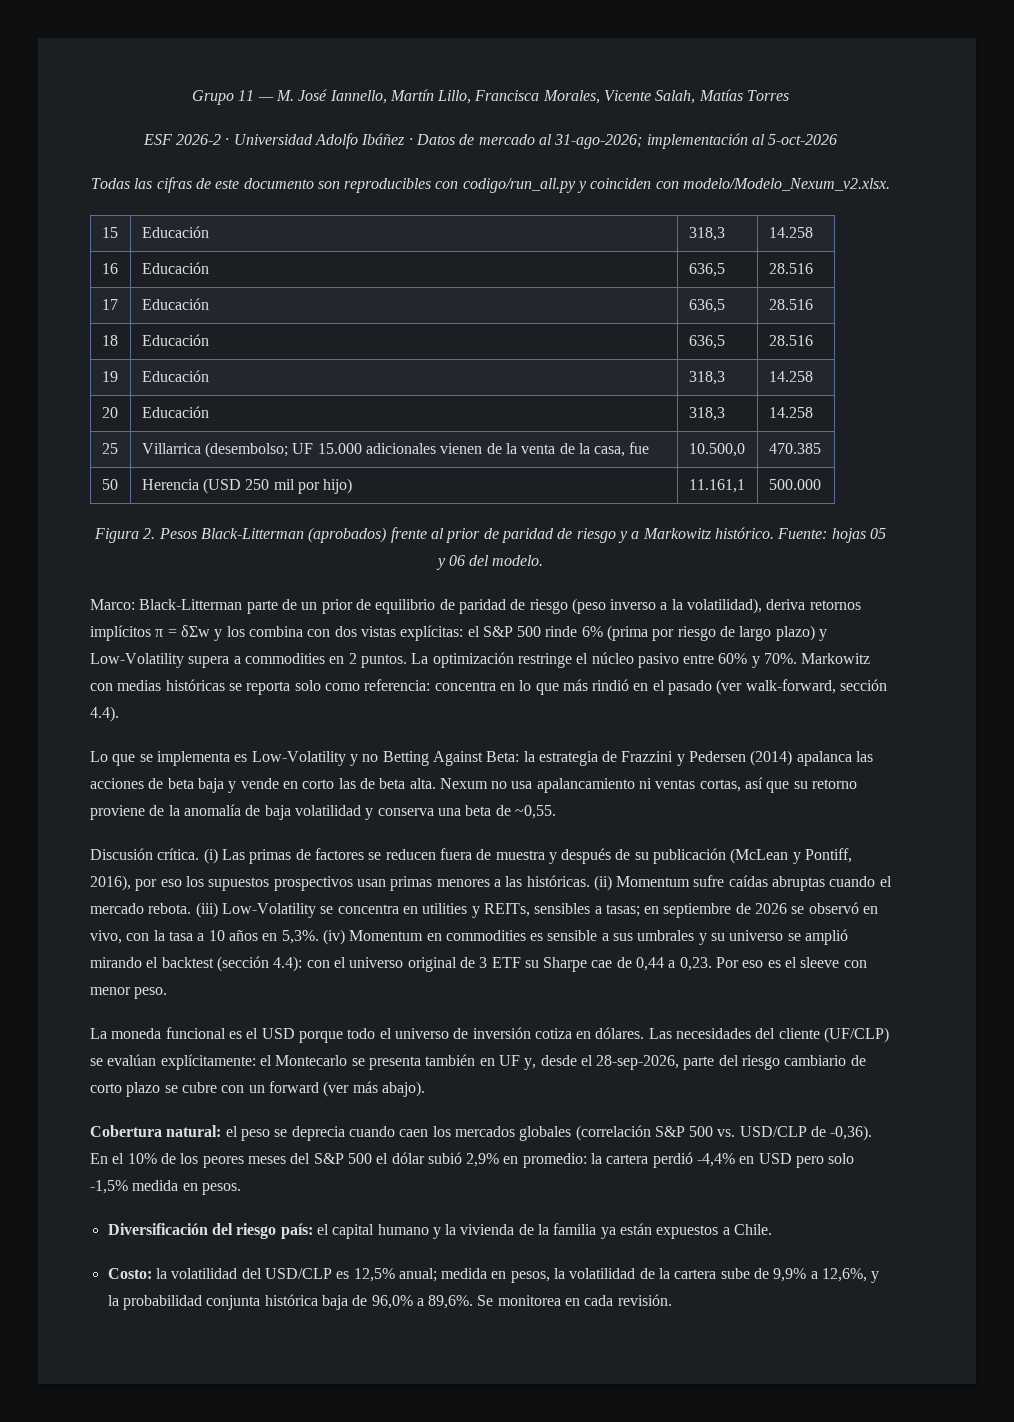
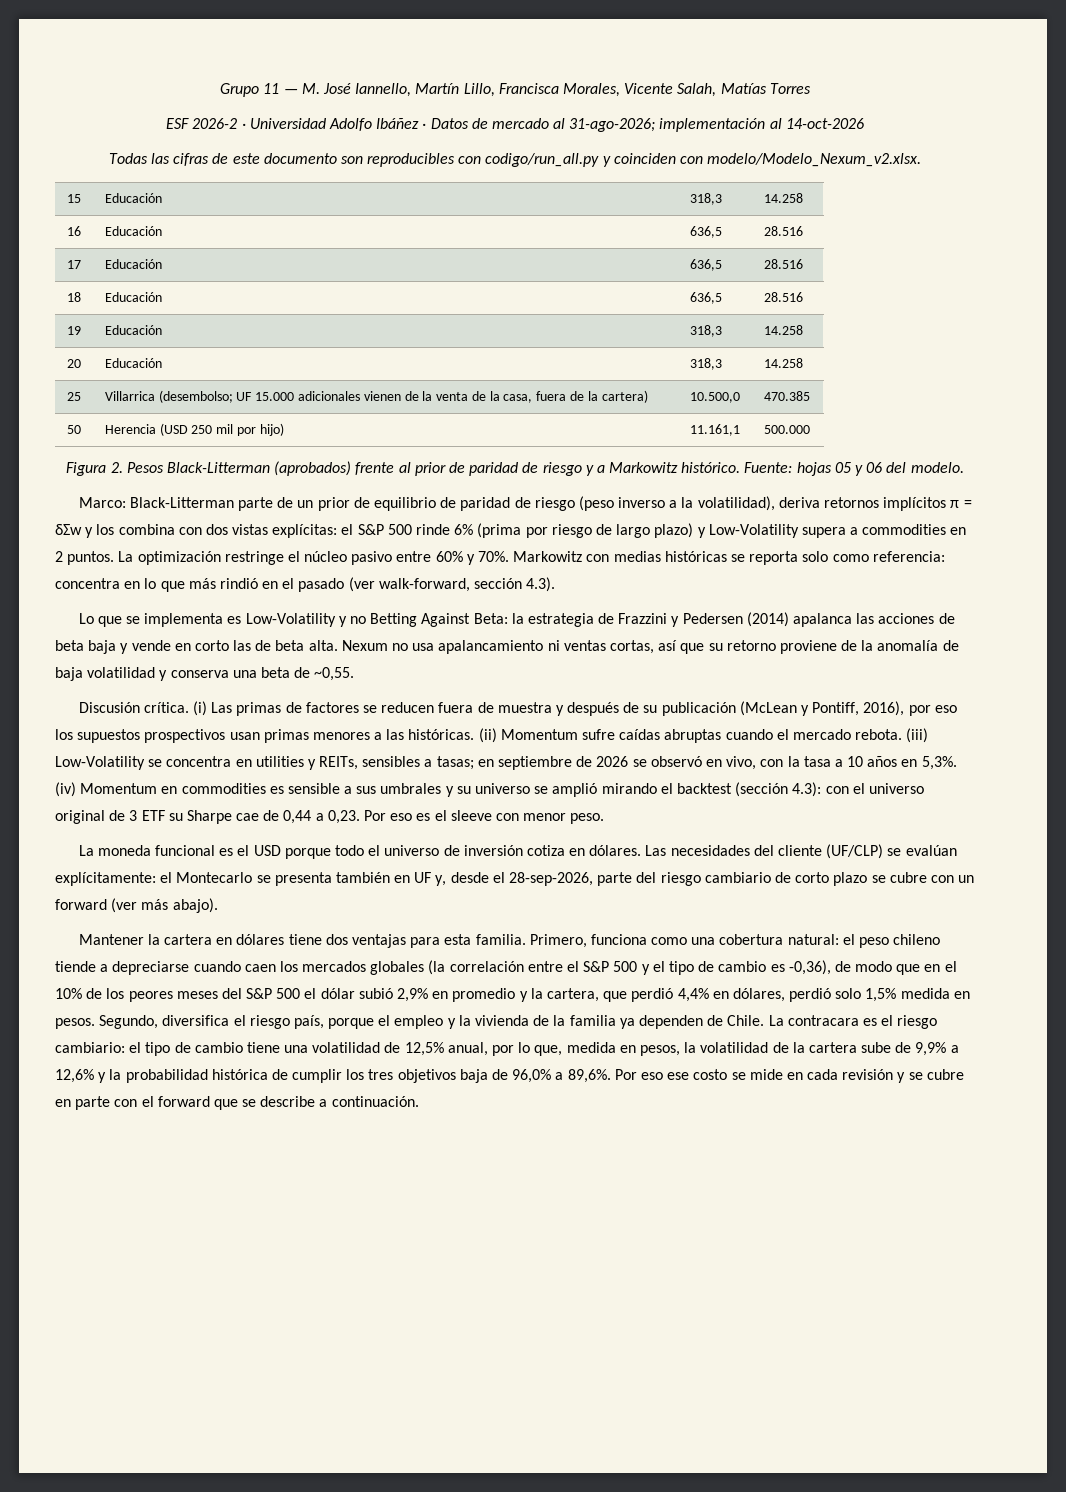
[768,134,838,145] 5-oct-2026 -> [785,118,864,129] 14-oct-2026
[629,442,650,454] fue -> [536,390,648,403] fuera de la cartera)
[90,706,119,722] 4.4). -> [526,577,556,592] 4.3).
[273,956,303,972] 4.4): -> [792,782,822,797] 4.3):
[90,1125,345,1141] Cobertura natural: el peso se deprecia -> [78,934,941,948] [55,961,190,975] Mantener la cartera en dólares tiene dos ventajas para esta familia. Primero, funciona como una cobertura natural: el peso chileno tiende a depreciarse
[575,1125,873,1141] [90,1153,108,1164] (correlación S&P 500 vs. USD/CLP de -0,36). En -> [428,960,941,975] (la correlación entre el S&P 500 y el tipo de cambio es -0,36), de modo que en
[522,1152,855,1168] [90,1180,241,1195] [107,1223,429,1239] promedio: la cartera perdió -4,4% en USD pero solo -1,5% medida en pesos. // Diversificación del riesgo país: el capital humano -> [452,988,970,1002] [55,1015,444,1029] promedio y la cartera, que perdió 4,4% en dólares, perdió solo 1,5% medida en pesos. Segundo, diversifica el riesgo país, porque el empleo
[620,1223,773,1239] [107,1268,437,1282] están expuestos a Chile. // Costo: la volatilidad del USD/CLP es 12,5% anual; -> [638,1015,938,1029] [55,1042,563,1056] dependen de Chile. La contracara es el riesgo cambiario: el tipo de cambio tiene una volatilidad de 12,5% anual, por lo que,
[822,1268,868,1282] 12,6%, -> [55,1069,94,1083] 12,6%
[206,1294,318,1310] conjunta histórica -> [211,1069,456,1083] histórica de cumplir los tres objetivos
[477,1294,672,1306] Se monitorea en cada revisión. -> [614,1069,964,1083] [55,1096,419,1110] Por eso ese costo se mide en cada revisión y se cubre en parte con el forward que se describe a continuación.

